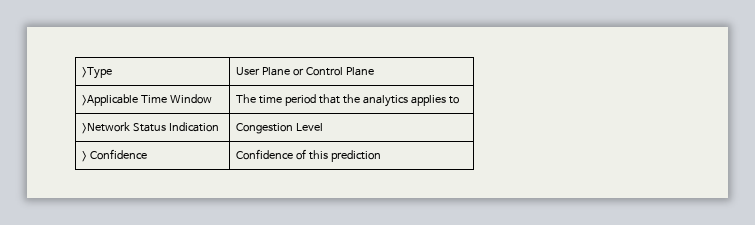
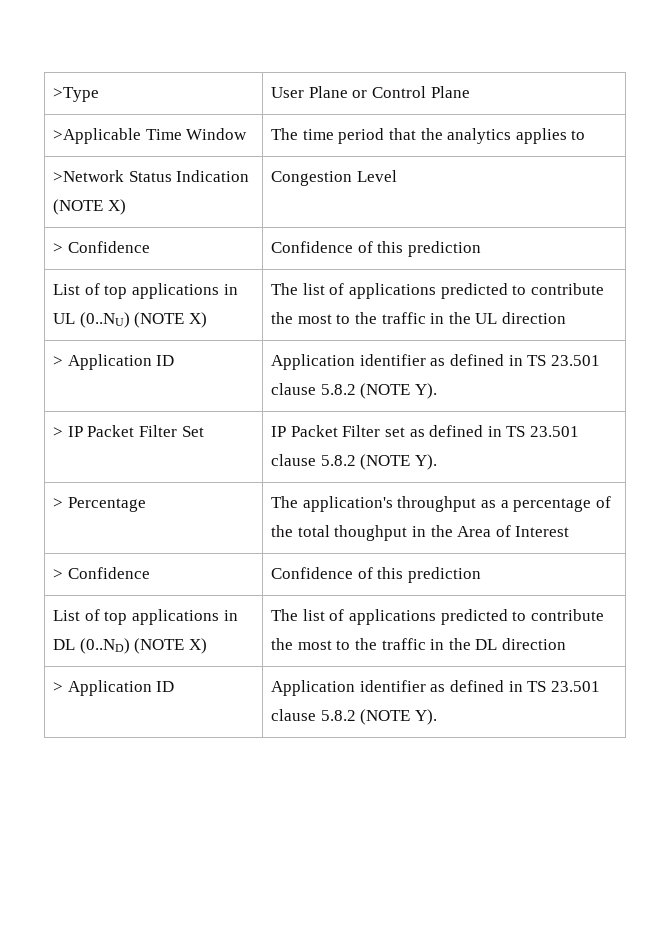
(220, 127) none -> [53,199,126,215] (NOTE X)
(382, 156) none -> [53,283,238,299] [53,312,208,328] [271,283,604,299] [271,312,566,324] [53,354,175,370] [271,354,600,370] [271,383,438,399] [53,425,204,437] [271,425,579,437] [271,454,438,470] [53,497,146,512] [271,496,611,512] [271,525,570,541] [53,567,150,579] [271,567,482,583] [53,609,238,625] [53,638,208,654] [271,609,604,625] [271,638,566,650] [53,680,175,696] [271,680,600,696] [271,709,438,725] // List of top applications in UL (0..NU) (NOTE X) | The list of applications predicted to contribute the most to the traffic in the UL direction // > Application ID | Application identifier as defined in TS 23.501 clause 5.8.2 (NOTE Y). // > IP Packet Filter Set | IP Packet Filter set as defined in TS 23.501 clause 5.8.2 (NOTE Y). // > Percentage | The application's throughput as a percentage of the total thoughput in the Area of Interest // > Confidence | Confidence of this prediction // List of top applications in DL (0..ND) (NOTE X) | The list of applications predicted to contribute the most to the traffic in the DL direction // > Application ID | Application identifier as defined in TS 23.501 clause 5.8.2 (NOTE Y).

